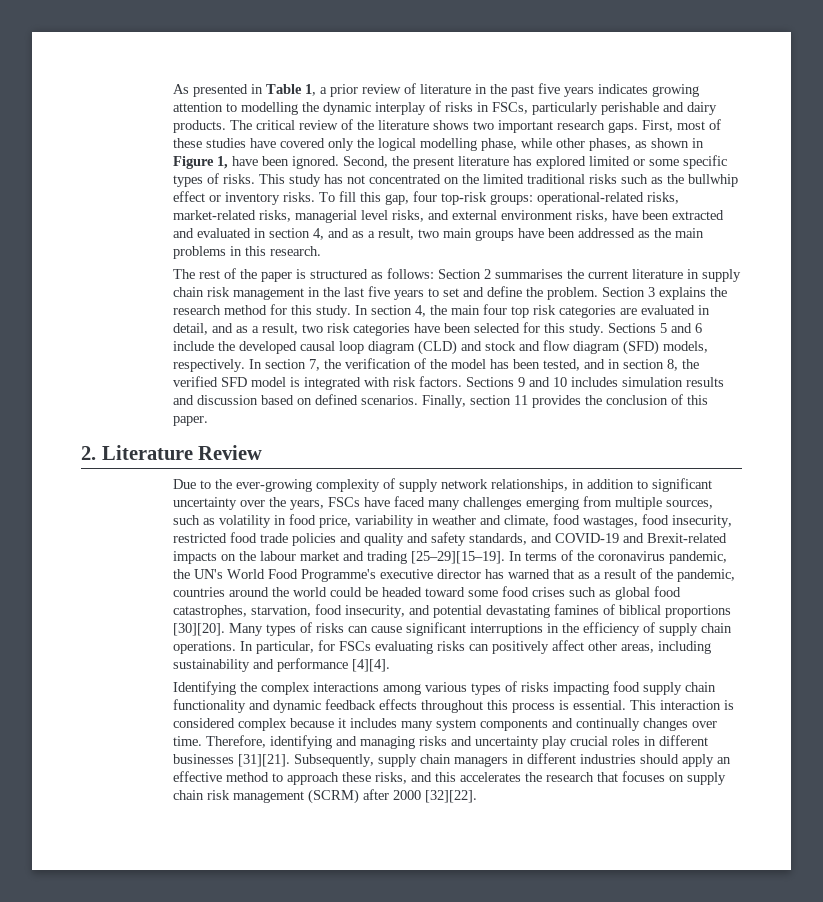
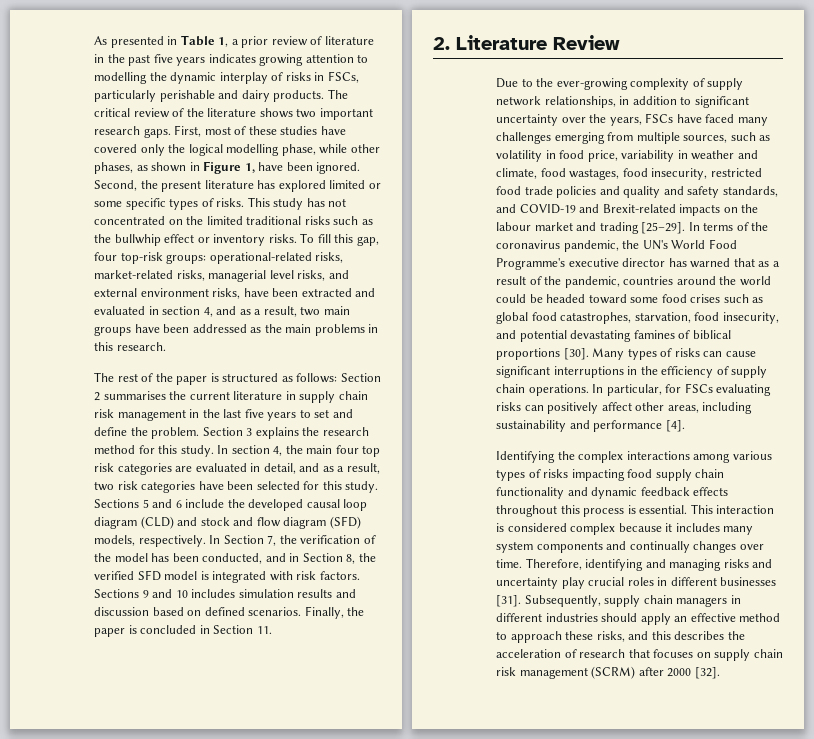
[264,359,306,369] section -> [223,535,264,544] Section
[542,359,580,371] tested, -> [202,553,263,564] conducted,
[622,359,664,369] section -> [302,553,343,562] Section
[469,394,708,408] [172,416,208,426] section 11 provides the conclusion of this paper. -> [347,607,365,616] [94,625,272,637] the paper is concluded in Section 11.
[410,551,505,564] [25–29][15–19]. -> [641,222,686,234] [25–29].
[172,623,225,636] [30][20]. -> [563,348,589,360] [30].
[351,659,390,672] [4][4]. -> [665,420,685,432] [4].
[237,754,290,767] [31][21]. -> [496,595,522,607] [31].
[459,772,542,782] accelerates the -> [674,631,745,640] [496,649,577,658] describes the acceleration of
[424,790,477,803] [32][22]. -> [694,667,720,679] [32].

